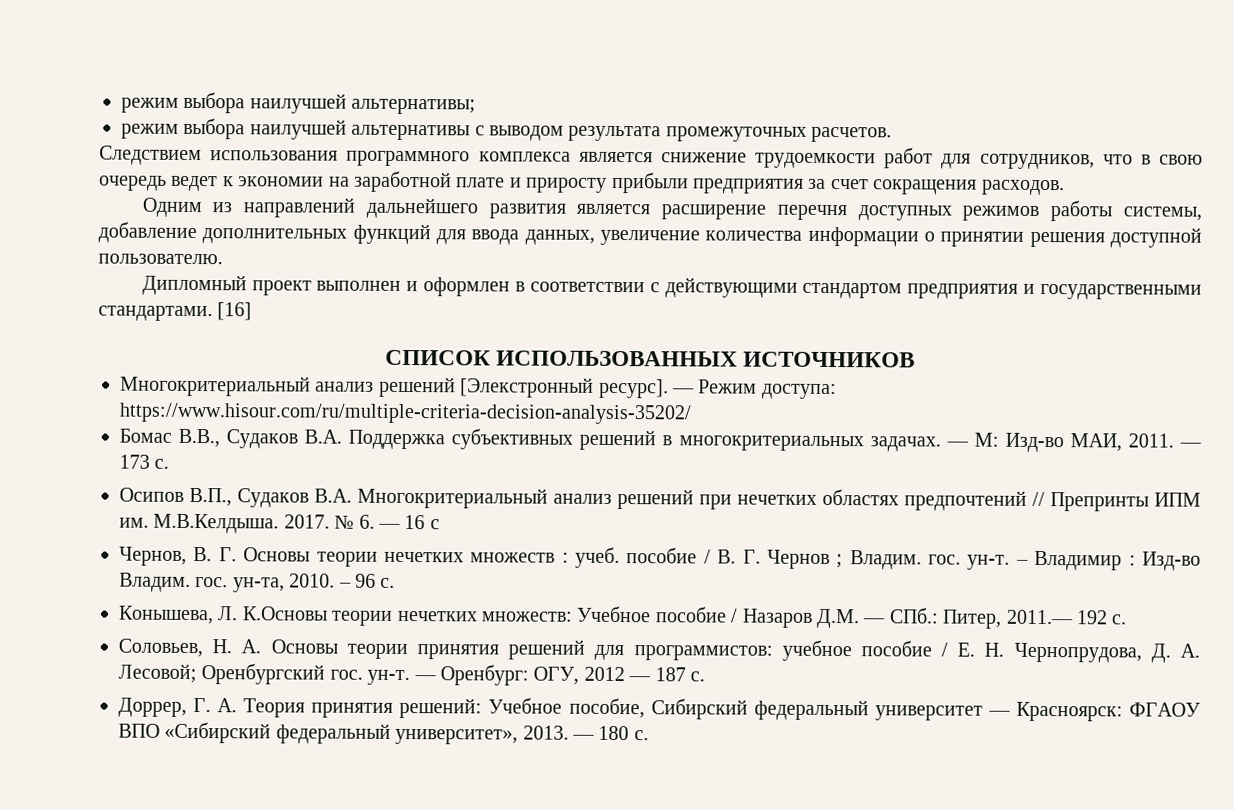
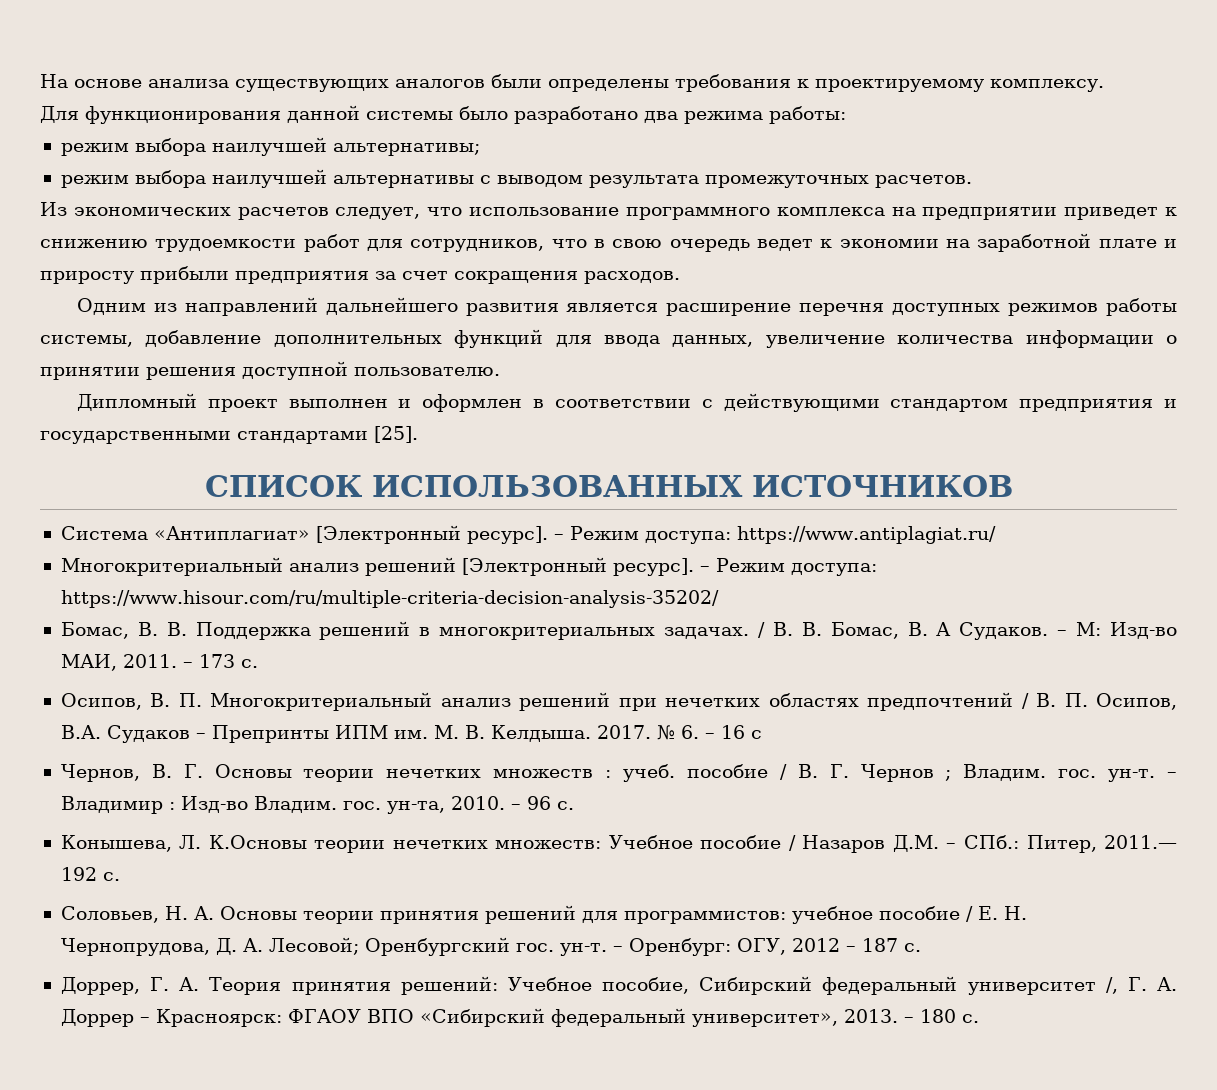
(121, 105) none -> [40,74,1104,92] [40,105,846,124] На основе анализа существующих аналогов были определены требования к проектируемому комплексу. // Для функционирования данной системы было разработано два режима работы: //
[99,145,747,167] Следствием использования программного комплекса является снижение -> [40,202,1177,220] [40,239,148,248] Из экономических расчетов следует, что использование программного комплекса на предприятии приведет к снижению
[98,302,253,322] стандартами. [16] -> [237,426,418,444] стандартами [25].
[120,375,695,399] // Многокритериальный анализ решений [Элекстронный ресурс]. — -> [60,525,996,544] [60,557,710,576] // Система «Антиплагиат» [Электронный ресурс]. – Режим доступа: https://www.antiplagiat.ru/ // Многокритериальный анализ решений [Электронный ресурс]. –
[119,428,969,452] Бомас В.В., Судаков В.А. Поддержка субъективных решений в многокритериальных задачах. — -> [60,621,1068,640] Бомас, В. В. Поддержка решений в многокритериальных задачах. / В. В. Бомас, В. А Судаков. –
[1179,442,1203,448] — -> [182,662,193,668] –
[119,487,352,508] Осипов В.П., Судаков В.А. -> [60,693,202,710] Осипов, В. П.
[1032,491,1201,512] [119,513,280,534] // Препринты ИПМ им. М.В.Келдыша. -> [1021,693,1177,710] [60,725,591,743] / В. П. Осипов, В.А. Судаков – Препринты ИПМ им. М. В. Келдыша.
[378,523,401,529] — -> [704,733,715,739] –
[862,618,886,624] — -> [946,843,957,849] –
[413,675,437,681] — -> [612,946,623,952] –
[628,676,652,682] — -> [845,946,856,952] –
[987,710,1011,716] — -> [1105,977,1177,994] [60,1009,150,1027] /, Г. А. Доррер –
[572,734,595,740] — -> [903,1017,914,1023] –

